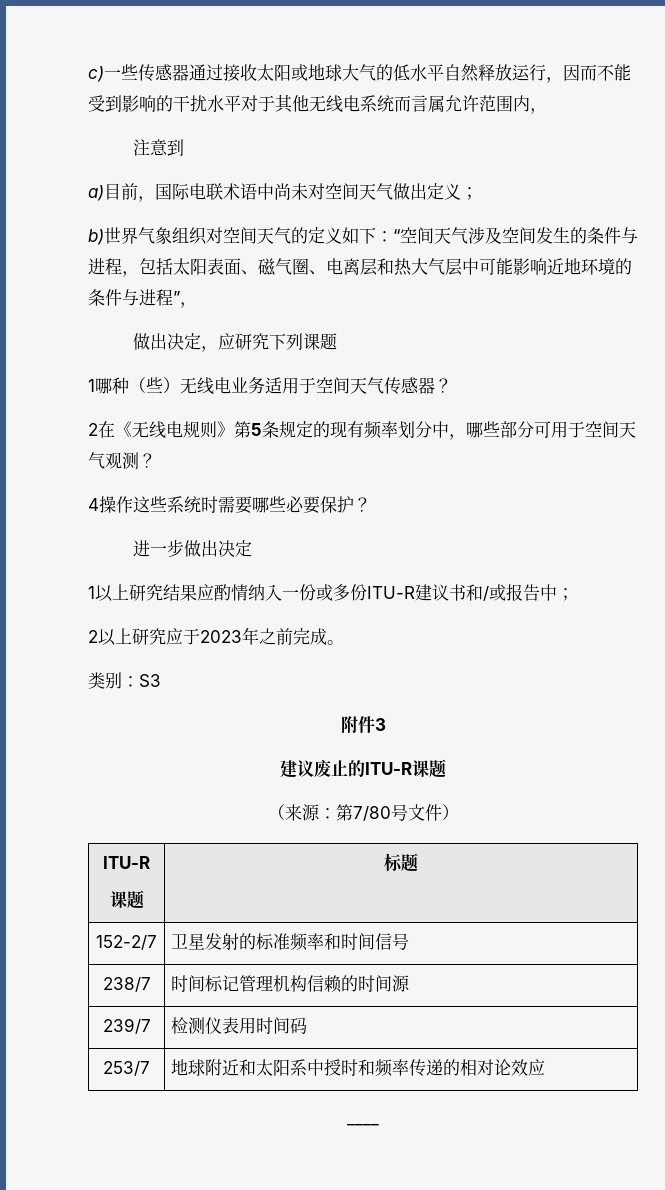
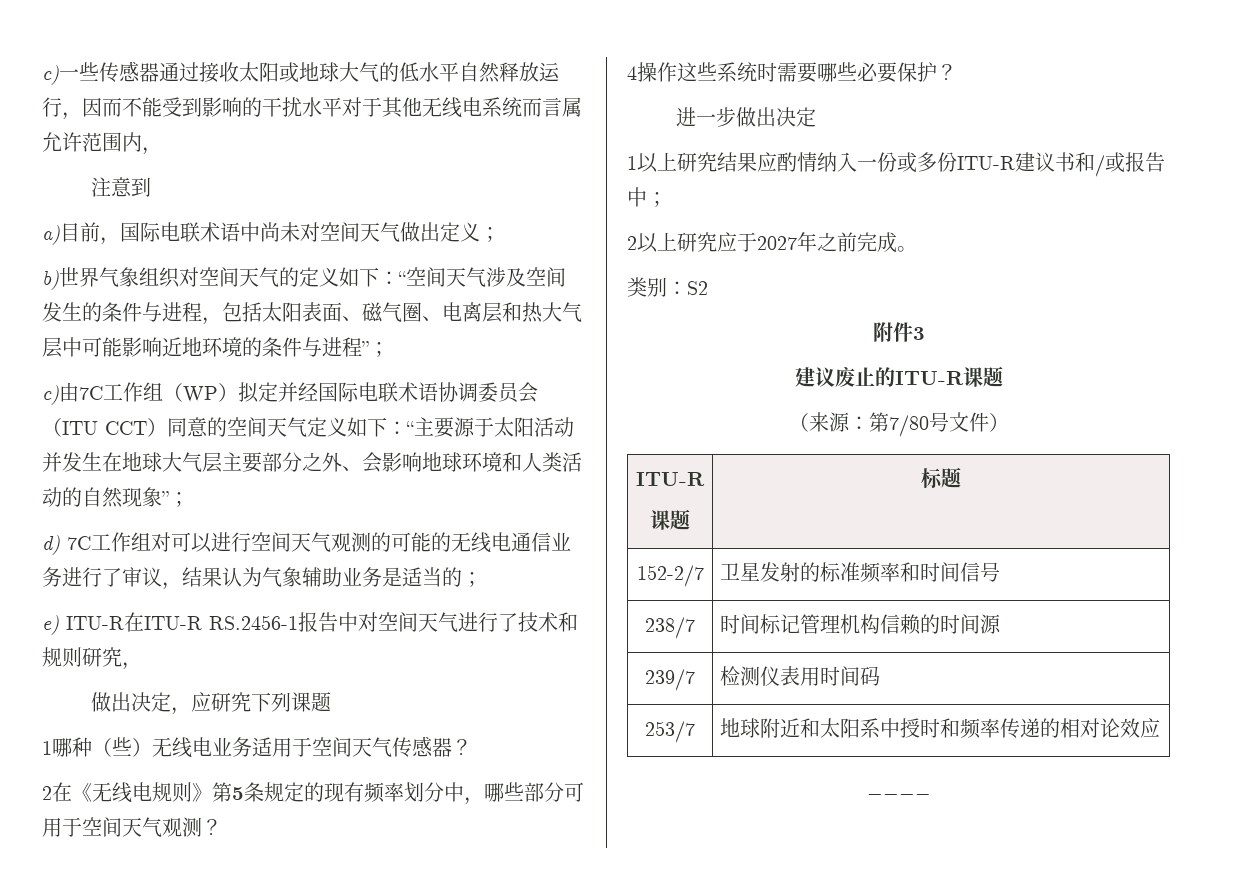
(180, 297) none -> [369,342,389,357] [42,382,538,405] [42,417,574,438] [42,452,582,473] [42,487,189,508] [42,532,571,555] [42,567,482,590] [42,612,578,635] [42,647,122,667] ； // c)由7C工作组（WP）拟定并经国际电联术语协调委员会（ITU CCT）同意的空间天气定义如下：“主要源于太阳活动并发生在地球大气层主要部分之外、会影响地球环境和人类活动的自然现象”； // d) 7C工作组对可以进行空间天气观测的可能的无线电通信业务进行了审议，结果认为气象辅助业务是适当的； // e) ITU-R在ITU-R RS.2456-1报告中对空间天气进行了技术和规则研究
[200,630,242,643] 2023 -> [757,236,797,250] 2027
[139,674,161,687] S3 -> [687,281,708,295] S2

